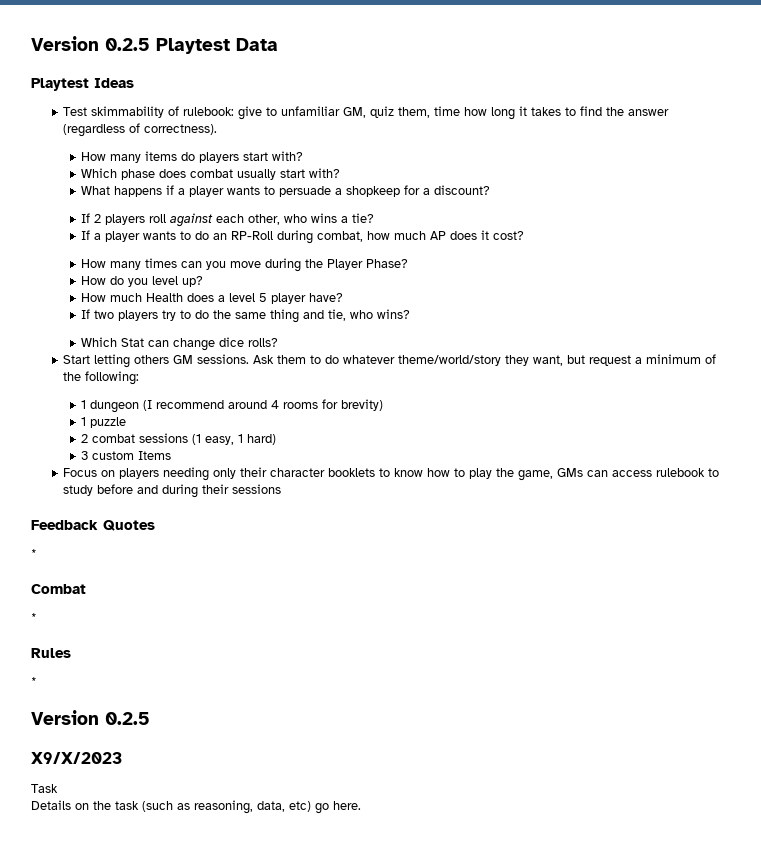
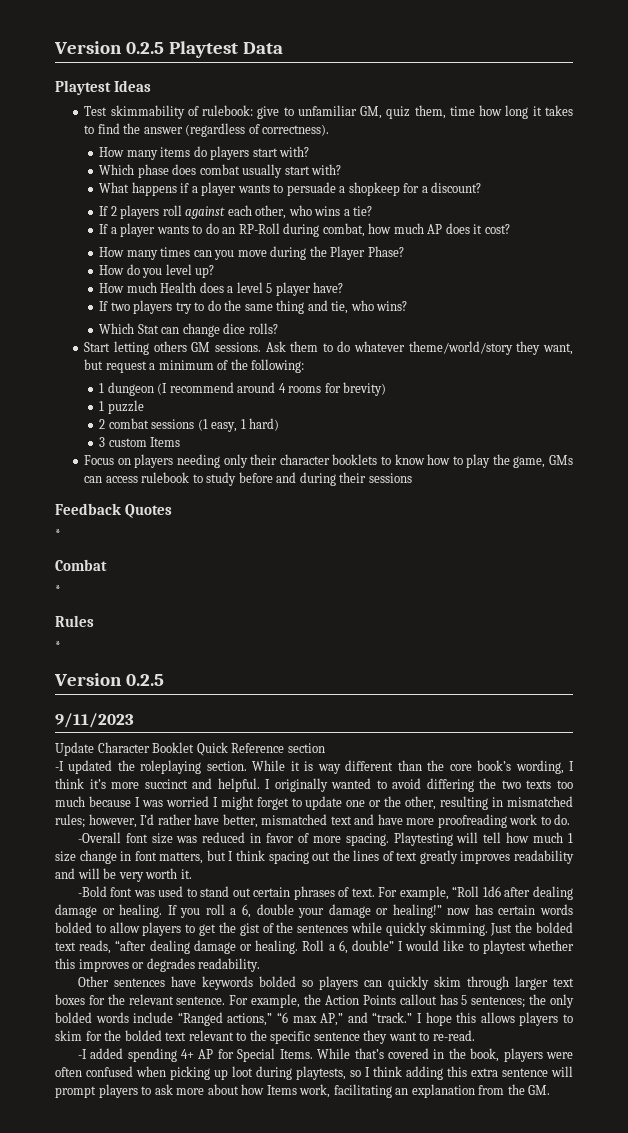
[31,752,122,764] [31,784,58,793] [31,800,361,814] X9/X/2023 // Task // Details on the task (such as reasoning, data, etc) go here. -> [55,713,134,728] [55,742,325,756] [55,760,575,774] [55,778,574,792] [55,796,573,810] [55,814,571,828] [77,832,573,846] [55,850,574,864] [55,868,192,882] [77,886,573,900] [55,904,573,918] [55,922,573,936] [55,940,574,954] [55,958,261,972] [77,976,574,990] [55,994,575,1008] [55,1012,574,1026] [55,1030,475,1044] [77,1048,573,1062] [55,1066,573,1080] [55,1084,551,1098] 9/11/2023 // Update Character Booklet Quick Reference section // -I updated the roleplaying section. While it is way different than the core book’s wording, I think it’s more succinct and helpful. I originally wanted to avoid differing the two texts too much because I was worried I might forget to update one or the other, resulting in mismatched rules; however, I’d rather have better, mismatched text and have more proofreading work to do. // -Overall font size was reduced in favor of more spacing. Playtesting will tell how much 1 size change in font matters, but I think spacing out the lines of text greatly improves readability and will be very worth it. // -Bold font was used to stand out certain phrases of text. For example, “Roll 1d6 after dealing damage or healing. If you roll a 6, double your damage or healing!” now has certain words bolded to allow players to get the gist of the sentences while quickly skimming. Just the bolded text reads, “after dealing damage or healing. Roll a 6, double” I would like to playtest whether this improves or degrades readability. // Other sentences have keywords bolded so players can quickly skim through larger text boxes for the relevant sentence. For example, the Action Points callout has 5 sentences; the only bolded words include “Ranged actions,” “6 max AP,” and “track.” I hope this allows players to skim for the bolded text relevant to the specific sentence they want to re-read. // -I added spending 4+ AP for Special Items. While that’s covered in the book, players were often confused when picking up loot during playtests, so I think adding this extra sentence will prompt players to ask more about how Items work, facilitating an explanation from the GM.

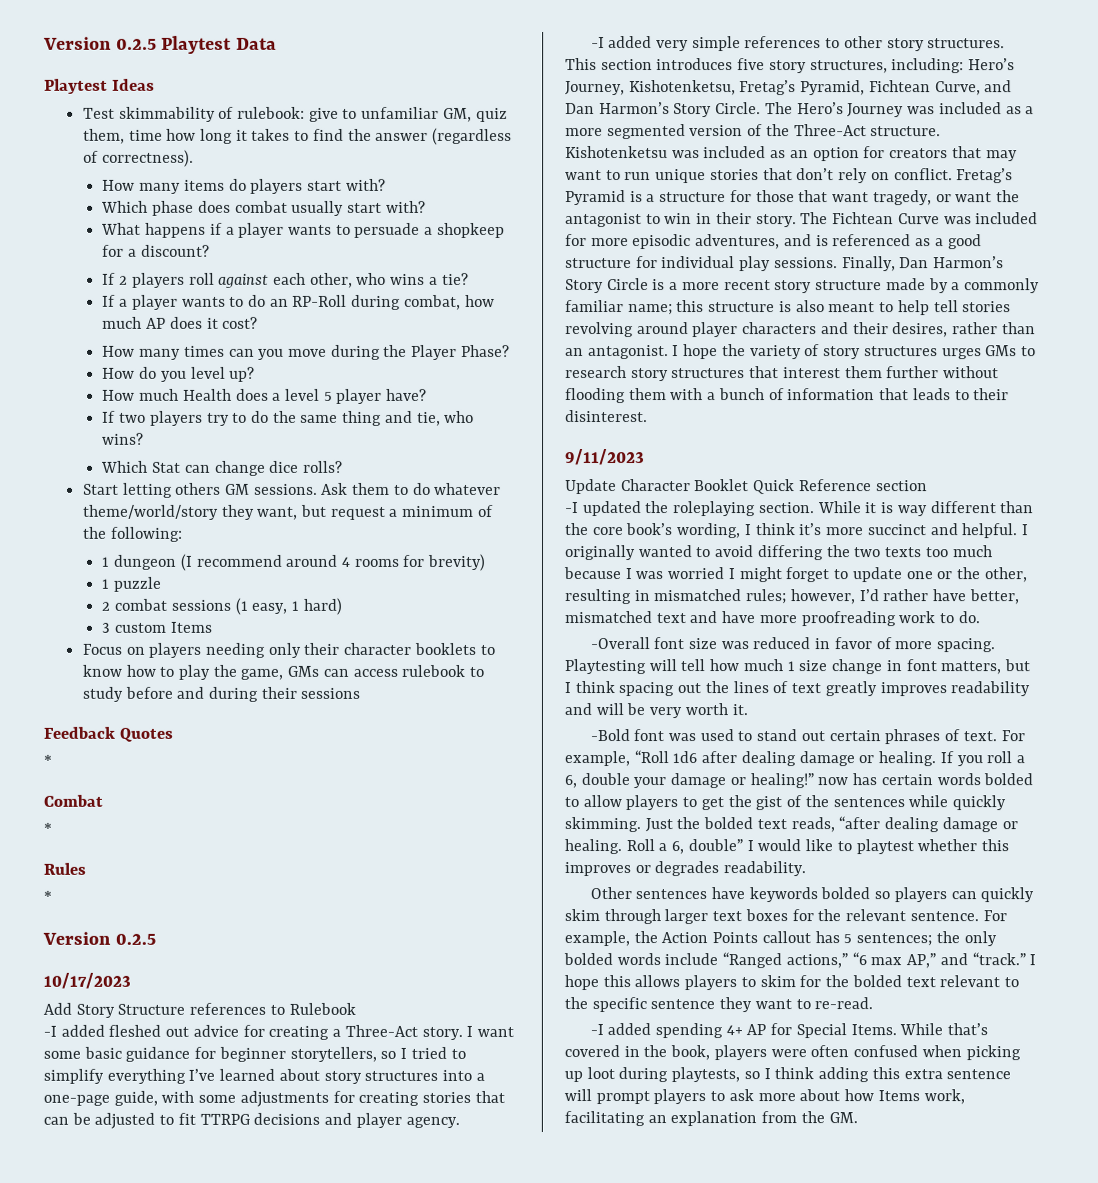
(164, 680) none -> [43,972,131,989] [43,1002,356,1018] [43,1024,514,1040] [43,1046,466,1062] [43,1068,485,1084] [43,1090,505,1107] [43,1112,460,1129] [590,36,1006,52] [565,58,1016,74] [565,80,1013,96] [565,102,1035,118] [565,124,942,140] [565,146,1018,162] [565,168,1014,184] [565,190,1020,206] [565,212,1039,228] [565,234,982,250] [565,256,1005,272] [565,278,1040,294] [565,300,1012,316] [565,322,1036,338] [565,344,1036,360] [565,366,1000,382] [565,388,1010,404] [565,410,648,423] // 10/17/2023 // Add Story Structure references to Rulebook // -I added fleshed out advice for creating a Three-Act story. I want some basic guidance for beginner storytellers, so I tried to simplify everything I’ve learned about story structures into a one-page guide, with some adjustments for creating stories that can be adjusted to fit TTRPG decisions and player agency. // -I added very simple references to other story structures. This section introduces five story structures, including: Hero’s Journey, Kishotenketsu, Fretag’s Pyramid, Fichtean Curve, and Dan Harmon’s Story Circle. The Hero’s Journey was included as a more segmented version of the Three-Act structure. Kishotenketsu was included as an option for creators that may want to run unique stories that don’t rely on conflict. Fretag’s Pyramid is a structure for those that want tragedy, or want the antagonist to win in their story. The Fichtean Curve was included for more episodic adventures, and is referenced as a good structure for individual play sessions. Finally, Dan Harmon’s Story Circle is a more recent story structure made by a commonly familiar name; this structure is also meant to help tell stories revolving around player characters and their desires, rather than an antagonist. I hope the variety of story structures urges GMs to research story structures that interest them further without flooding them with a bunch of information that leads to their disinterest.

